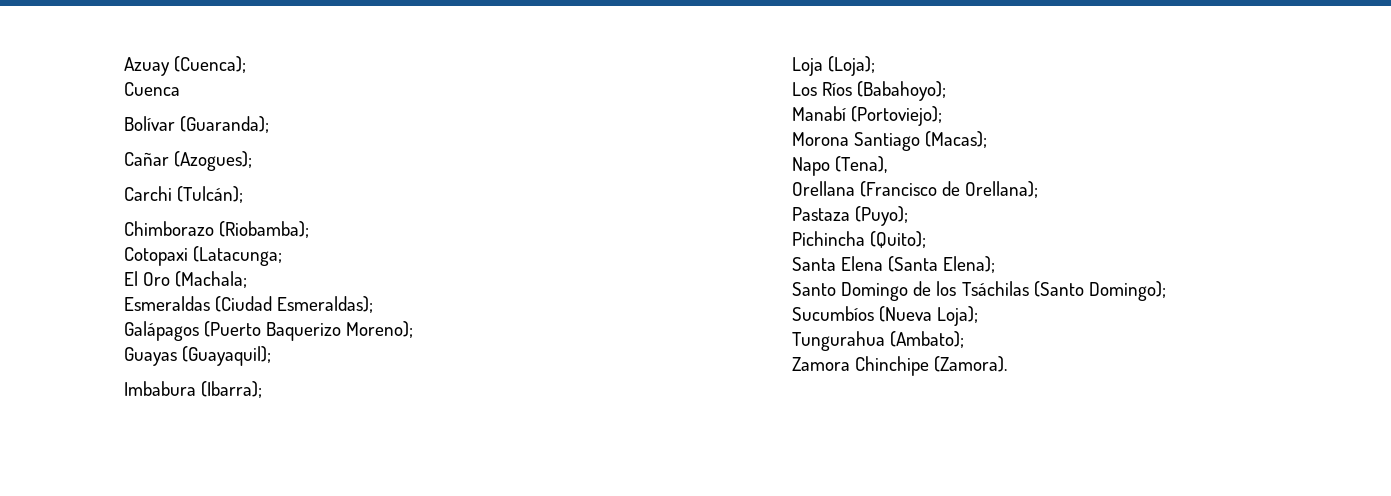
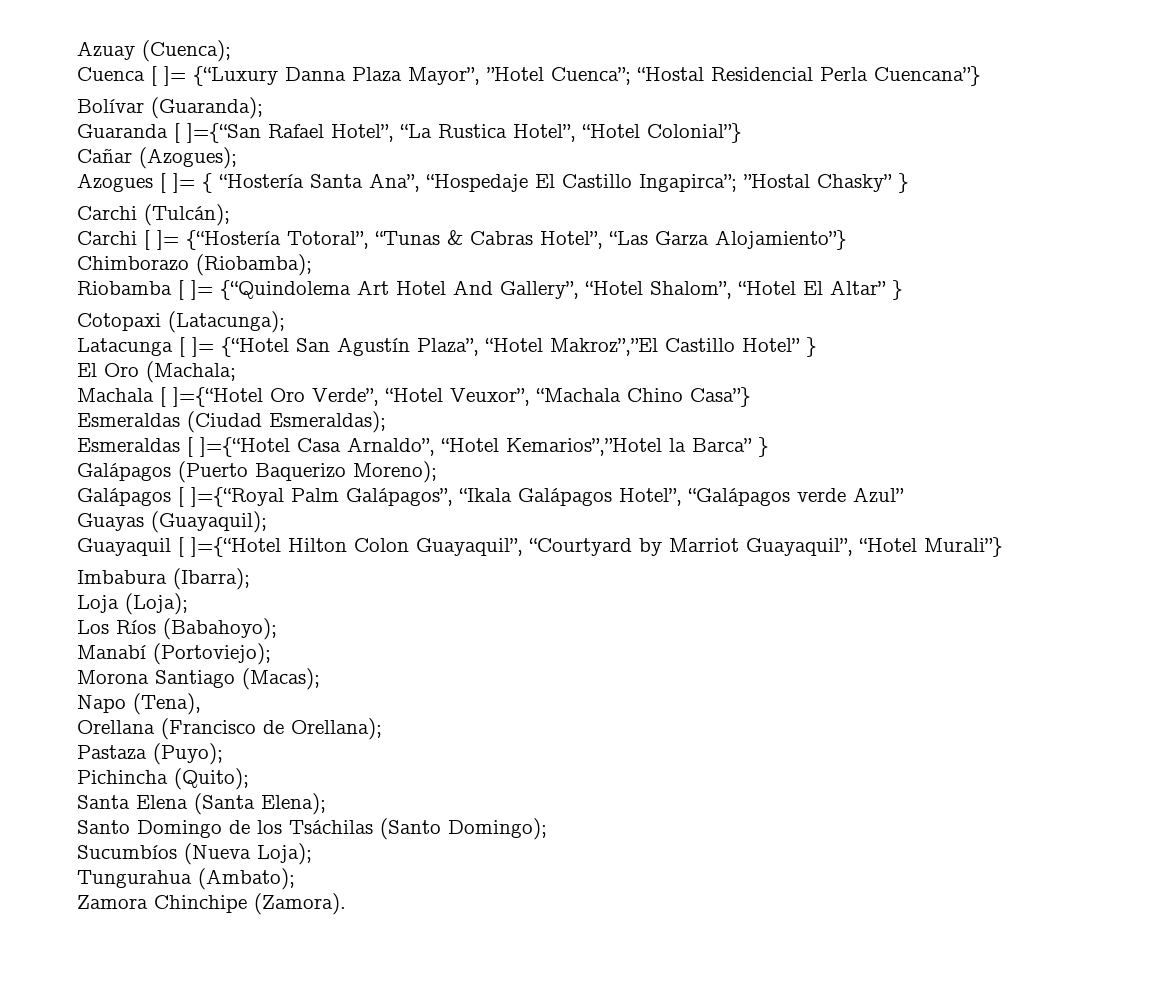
[124,116,270,133] [124,151,253,171] [124,186,244,203] [124,221,310,238] [124,246,283,266] [124,271,248,288] [124,296,374,313] [124,321,414,341] [124,346,272,366] // Bolívar (Guaranda); // Cañar (Azogues); // Carchi (Tulcán); // Chimborazo (Riobamba); // Cotopaxi (Latacunga; // El Oro (Machala; // Esmeraldas (Ciudad Esmeraldas); // Galápagos (Puerto Baquerizo Moreno); // Guayas (Guayaquil); -> [150,66,981,86] [76,97,263,119] [76,123,742,143] [76,147,237,169] [76,173,909,193] [76,204,230,226] [76,230,847,250] [76,254,312,276] [76,280,903,300] [76,311,285,333] [76,337,817,357] [76,361,236,383] [76,387,751,407] [76,411,386,433] [76,437,769,457] [76,461,437,483] [76,487,904,507] [76,511,267,533] [76,537,1003,557] [ ]= {“Luxury Danna Plaza Mayor”, ”Hotel Cuenca”; “Hostal Residencial Perla Cuencana”} // Bolívar (Guaranda); // Guaranda [ ]={“San Rafael Hotel”, “La Rustica Hotel”, “Hotel Colonial”} // Cañar (Azogues); // Azogues [ ]= { “Hostería Santa Ana”, “Hospedaje El Castillo Ingapirca”; ”Hostal Chasky” } // Carchi (Tulcán); // Carchi [ ]= {“Hostería Totoral”, “Tunas & Cabras Hotel”, “Las Garza Alojamiento”} // Chimborazo (Riobamba); // Riobamba [ ]= {“Quindolema Art Hotel And Gallery”, “Hotel Shalom”, “Hotel El Altar” } // Cotopaxi (Latacunga); // Latacunga [ ]= {“Hotel San Agustín Plaza”, “Hotel Makroz”,”El Castillo Hotel” } // El Oro (Machala; // Machala [ ]={“Hotel Oro Verde”, “Hotel Veuxor”, “Machala Chino Casa”} // Esmeraldas (Ciudad Esmeraldas); // Esmeraldas [ ]={“Hotel Casa Arnaldo”, “Hotel Kemarios”,”Hotel la Barca” } // Galápagos (Puerto Baquerizo Moreno); // Galápagos [ ]={“Royal Palm Galápagos”, “Ikala Galápagos Hotel”, “Galápagos verde Azul” // Guayas (Guayaquil); // Guayaquil [ ]={“Hotel Hilton Colon Guayaquil”, “Courtyard by Marriot Guayaquil”, “Hotel Murali”}

